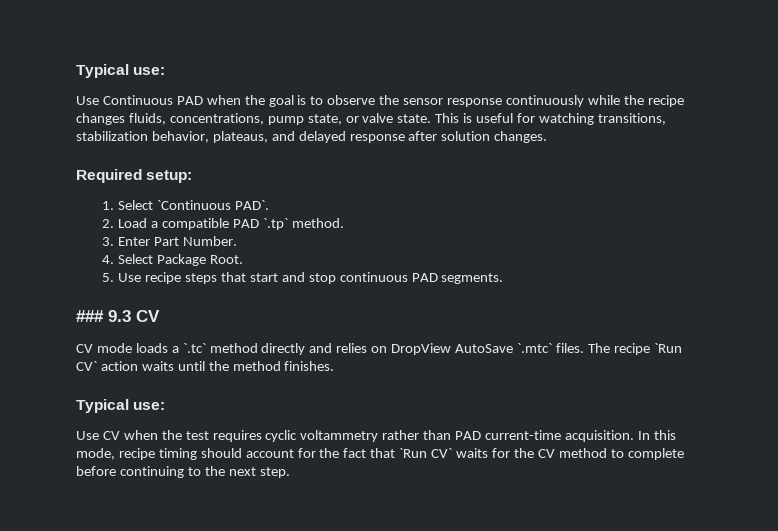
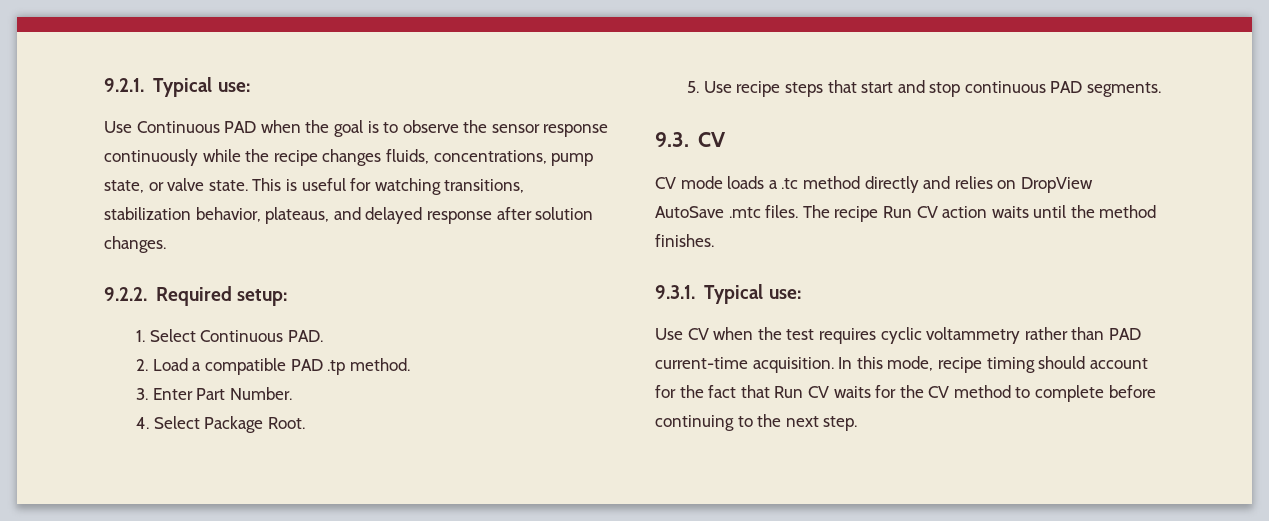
(76, 71) none -> [104,78,144,92] 9.2.1.
(548, 137) none -> [104,287,147,301] 9.2.2.
[157,200,270,210] `Continuous PAD`. -> [200,330,323,342] Continuous PAD.
[262,218,288,230] `.tp` -> [327,360,346,375] .tp
[76,310,131,322] ### 9.3 -> [655,132,689,147] 9.3.
[182,343,206,353] `.tc` -> [781,178,799,189] .tc
[516,343,552,353] `.mtc` -> [728,207,761,218] .mtc
[653,343,682,353] [76,361,97,371] `Run CV` -> [882,206,938,218] Run CV
(335, 366) none -> [655,285,695,299] 9.3.1.
[399,448,453,458] `Run CV` -> [774,386,829,398] Run CV

